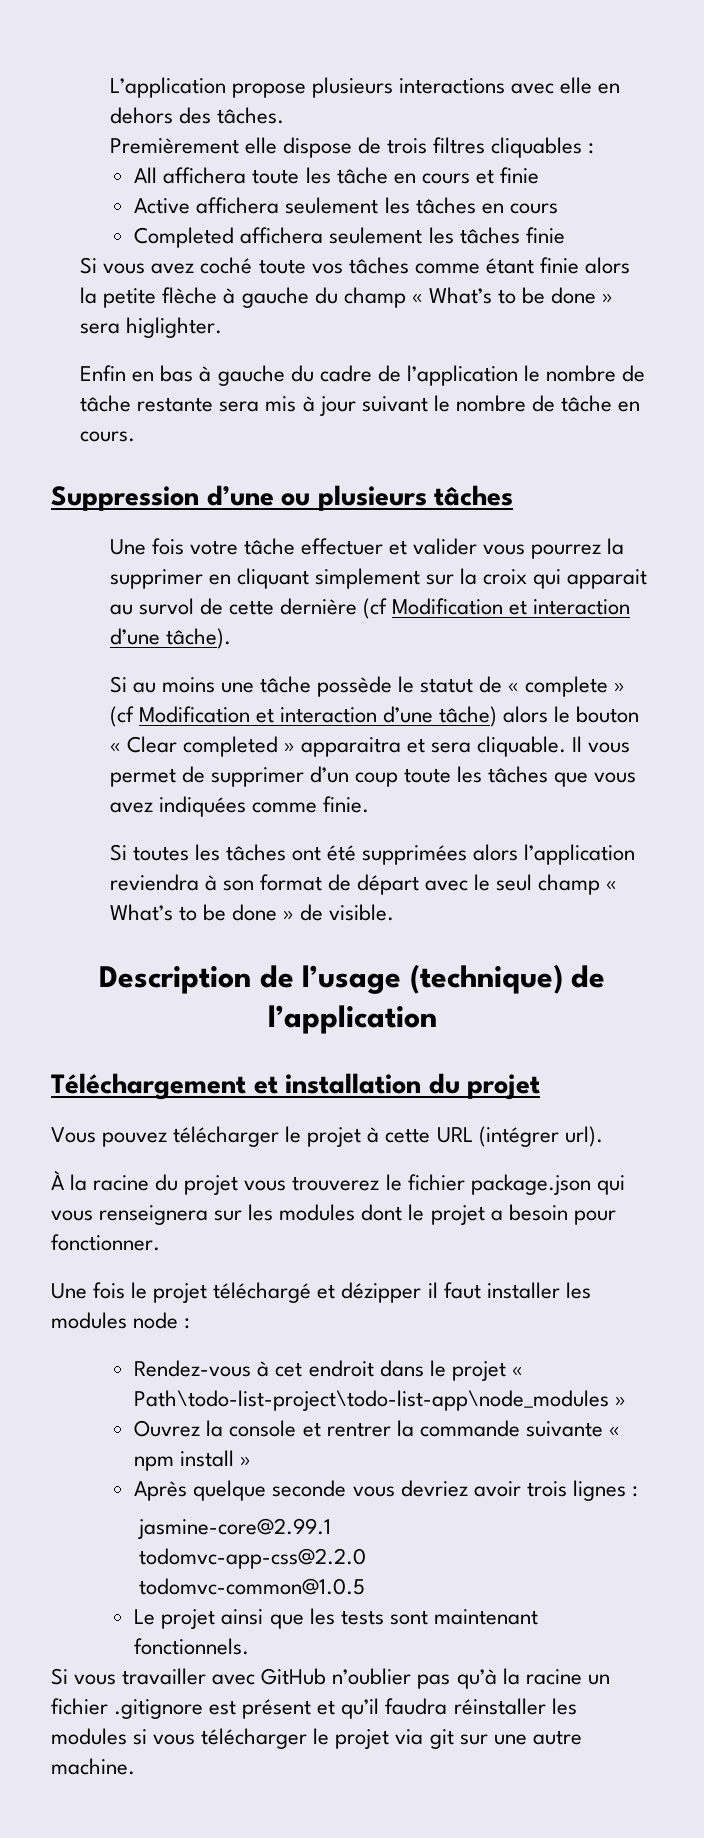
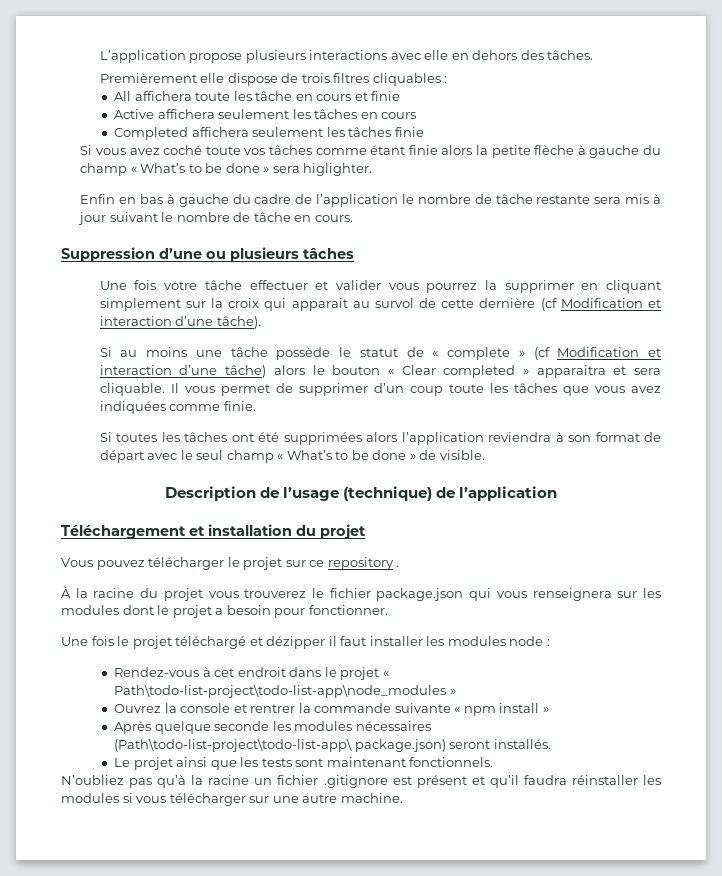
[367,1126,603,1147] à cette URL (intégrer url). -> [285,557,400,570] sur ce repository .
[352,1480,638,1501] [136,1518,331,1539] [138,1548,366,1569] [138,1578,365,1595] vous devriez avoir trois lignes : // jasmine-core@2.99.1 // todomvc-app-css@2.2.0 // todomvc-common@1.0.5 -> [272,721,431,731] [114,738,551,752] les modules nécessaires (Path\todo-list-project\todo-list-app\ package.json) seront installés.
[51,1668,412,1685] Si vous travailler avec GitHub n’oublier -> [61,775,124,785] N’oubliez
[313,1728,454,1749] le projet via git -> (246, 799) none

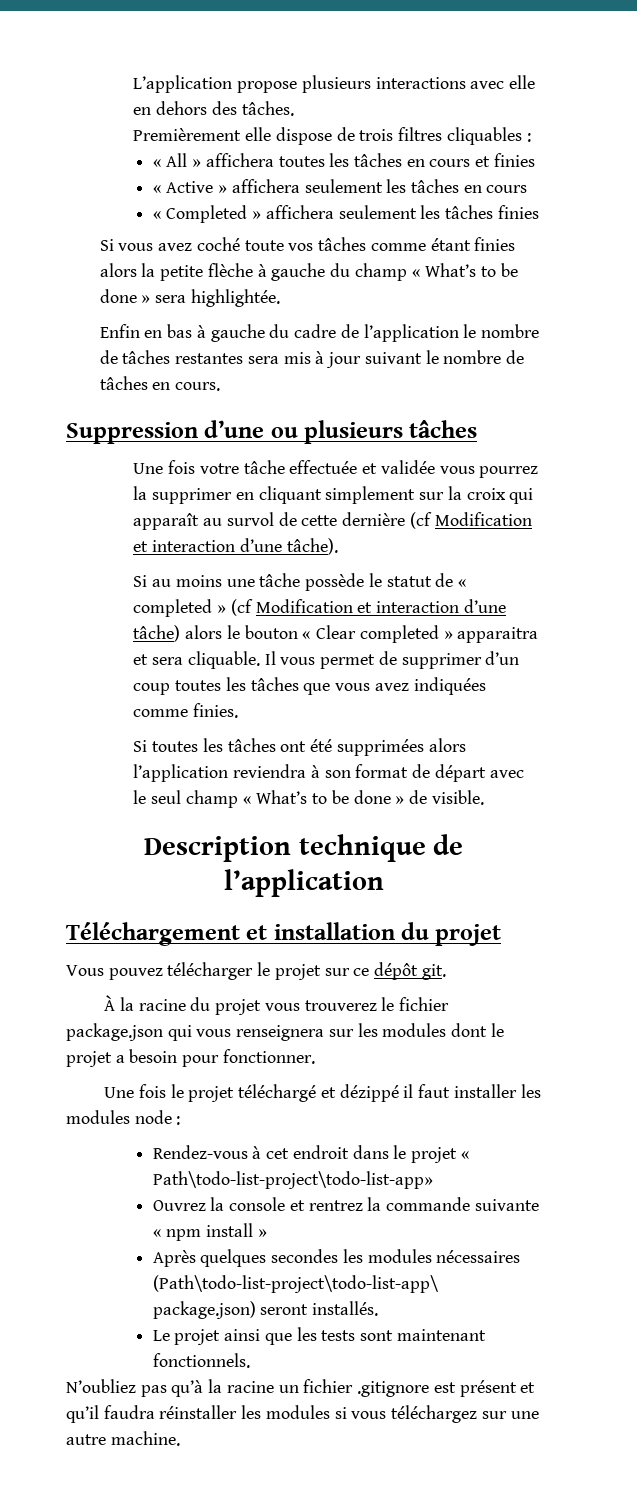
[114,91,401,101] [114,109,155,119] All affichera toute les tâche en cours et finie // Active -> [152,153,535,167] [152,181,228,193] « All » affichera toutes les tâches en cours et finies // « Active »
[114,127,424,140] Completed affichera seulement les tâches finie -> [152,205,539,223] « Completed » affichera seulement les tâches finies
[408,145,438,155] finie -> [474,237,516,251] finies
[303,163,373,176] higlighter. -> [190,289,280,307] highlightée.
[495,194,591,204] tâche restante -> [122,350,244,364] tâches restantes
[253,212,291,222] tâche -> [99,376,148,390] tâches
[249,280,381,290] effectuer et valider -> [289,460,435,474] effectuée et validée
[291,298,348,311] apparait -> [133,513,200,530] apparaît
[447,347,511,360] complete -> [133,599,213,617] completed
[448,384,484,393] toute -> [175,680,222,691] toutes
[223,401,256,411] finie. -> [193,703,239,718] finies.
[259,486,433,501] de l’usage (technique) -> [298,834,426,862] technique
[327,557,400,570] repository . -> [374,962,446,980] dépôt git.
[266,636,326,649] dézipper -> [339,1084,399,1102] dézippé
[114,684,456,698] Path\todo-list-project\todo-list-app\node_modules » -> [152,1171,433,1189] Path\todo-list-project\todo-list-app»
[250,704,296,713] rentrer -> [308,1200,363,1211] rentrez
[154,721,270,734] quelque seconde -> [200,1249,339,1267] quelques secondes
[169,793,246,806] télécharger -> [391,1405,478,1423] téléchargez

